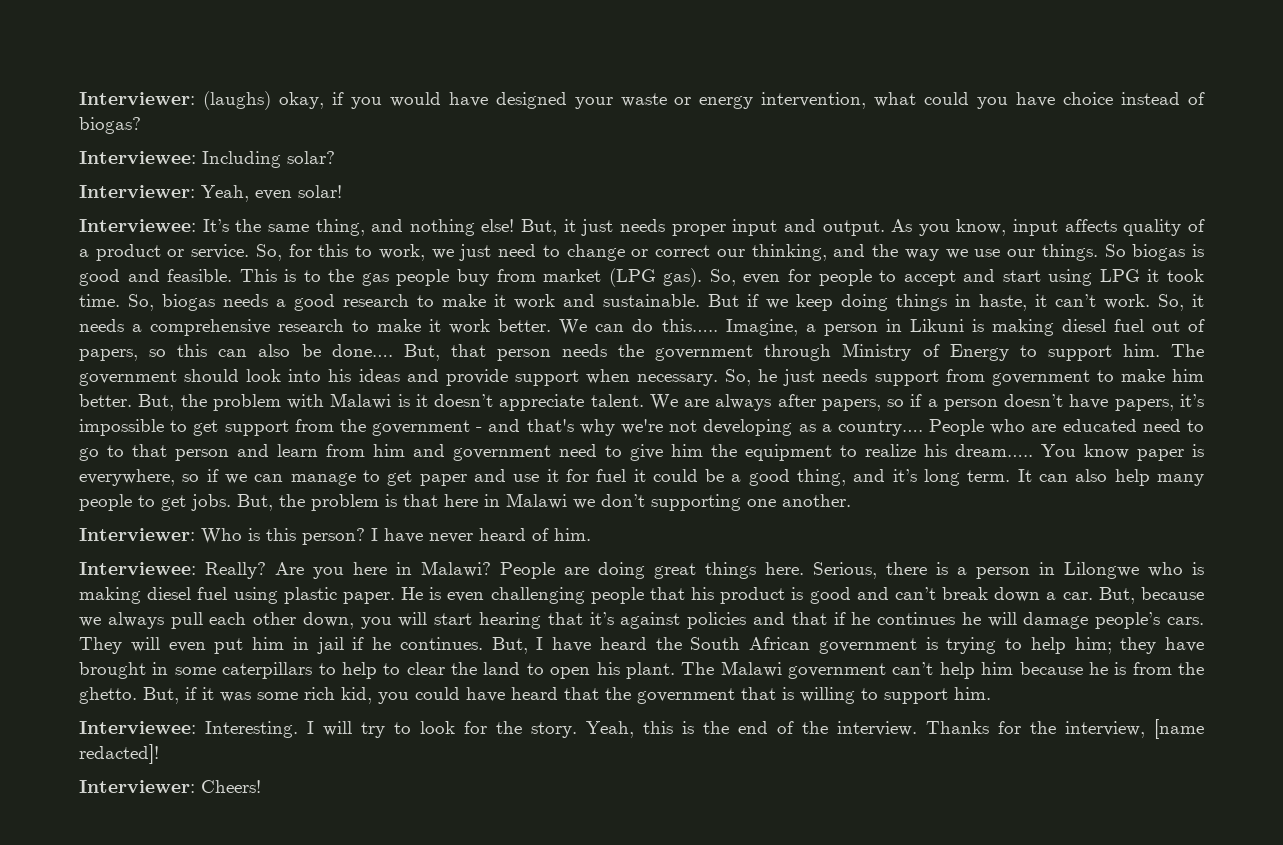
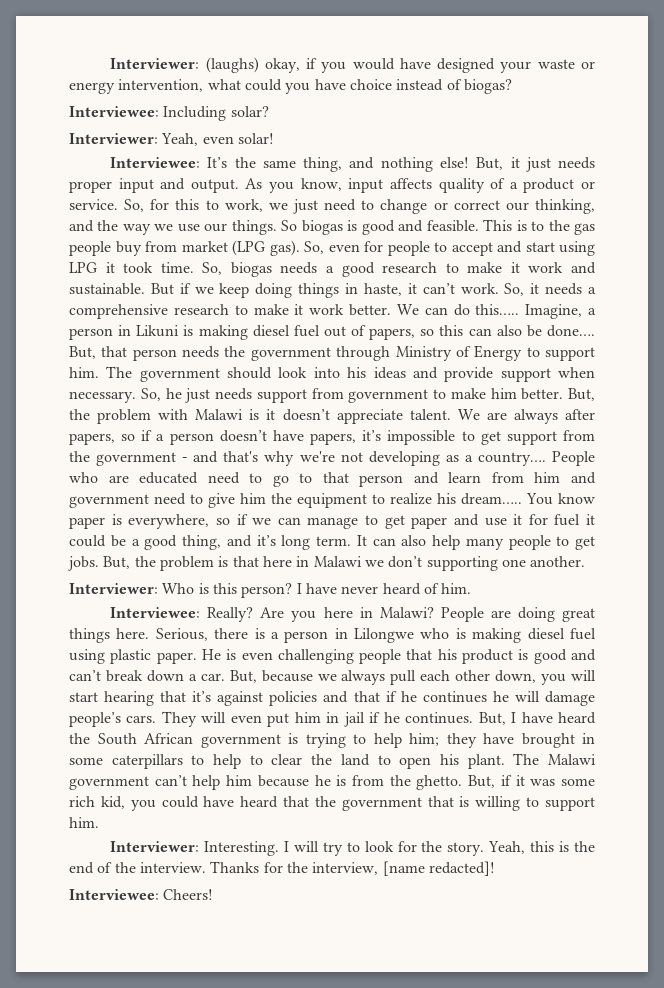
[79,721,196,734] Interviewee: -> [110,841,200,852] Interviewer:
[79,780,195,793] Interviewer: -> [69,889,159,900] Interviewee:

